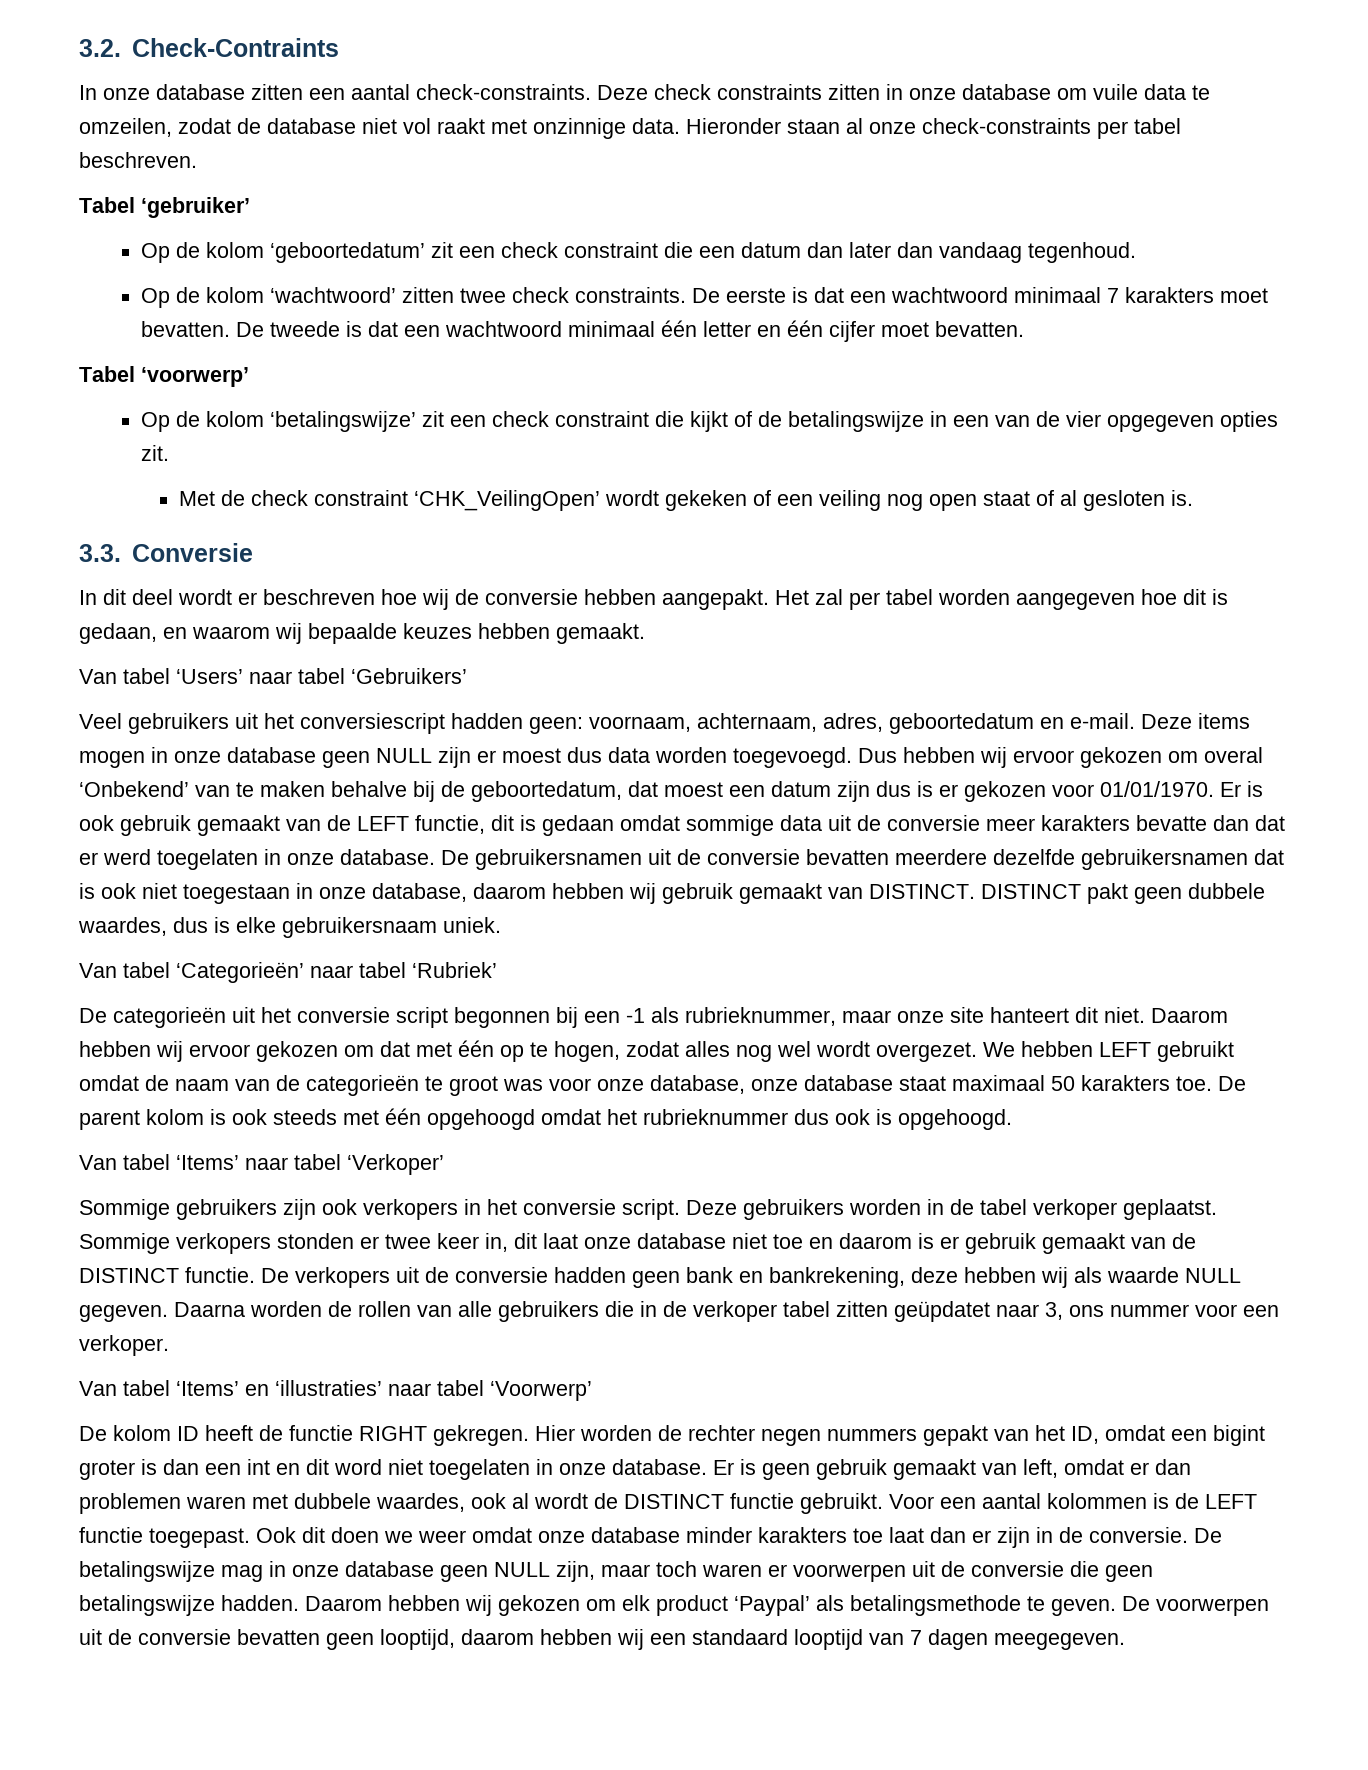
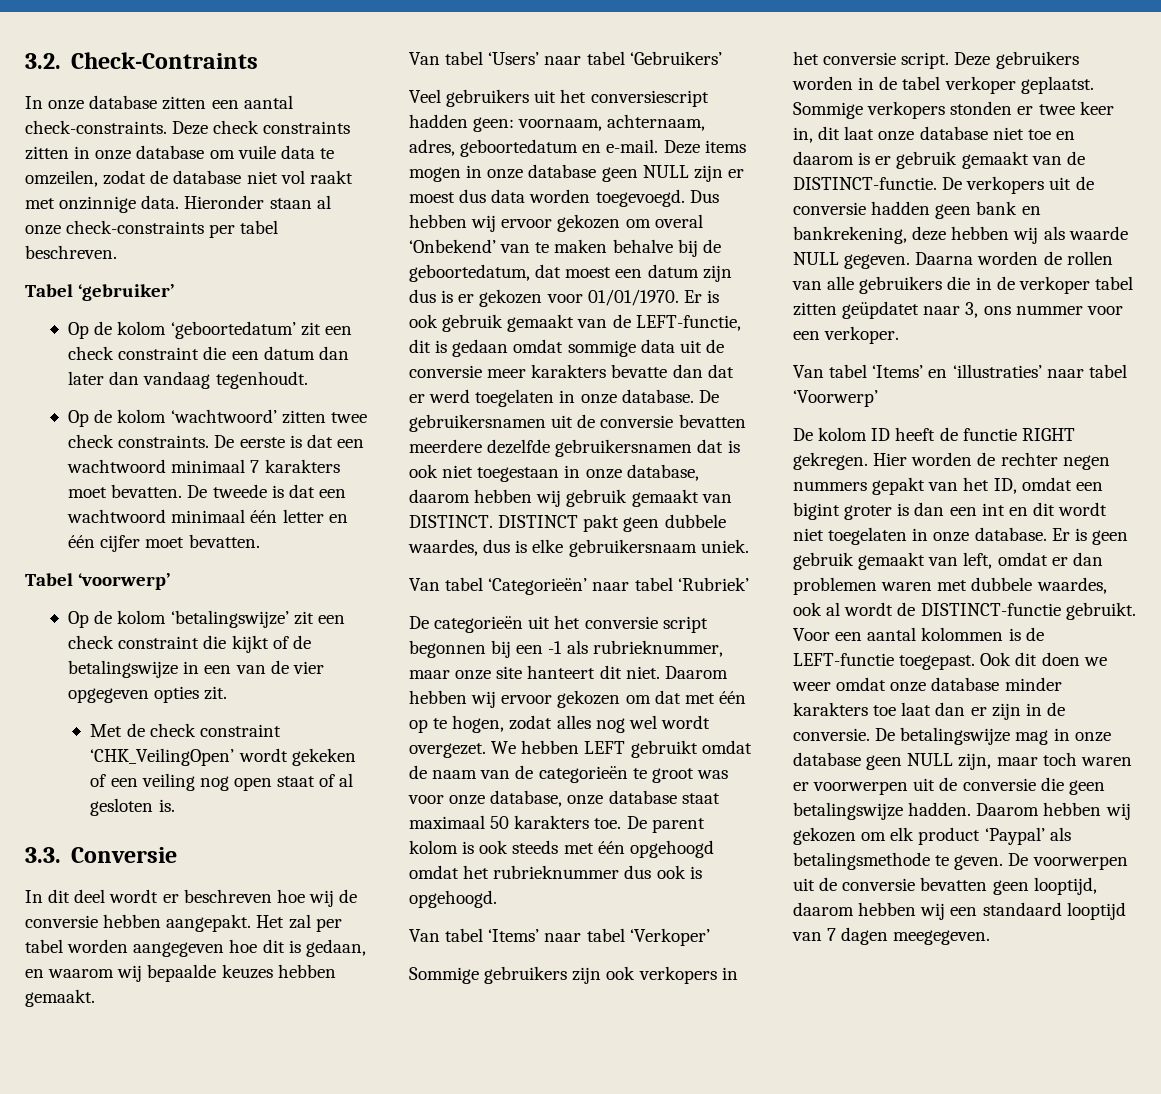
[1027,242,1136,263] tegenhoud. -> [215,371,308,389] tegenhoudt.
[357,815,485,834] LEFT functie, -> [635,315,741,331] LEFT-functie,
[79,1267,255,1283] DISTINCT functie. -> [793,177,937,190] DISTINCT-functie.
[334,1459,382,1475] word -> [1058,502,1108,516] wordt
[624,1493,794,1509] DISTINCT functie -> [920,603,1061,616] DISTINCT-functie
[1205,1494,1257,1509] [79,1527,143,1543] LEFT functie -> [793,653,894,666] LEFT-functie

